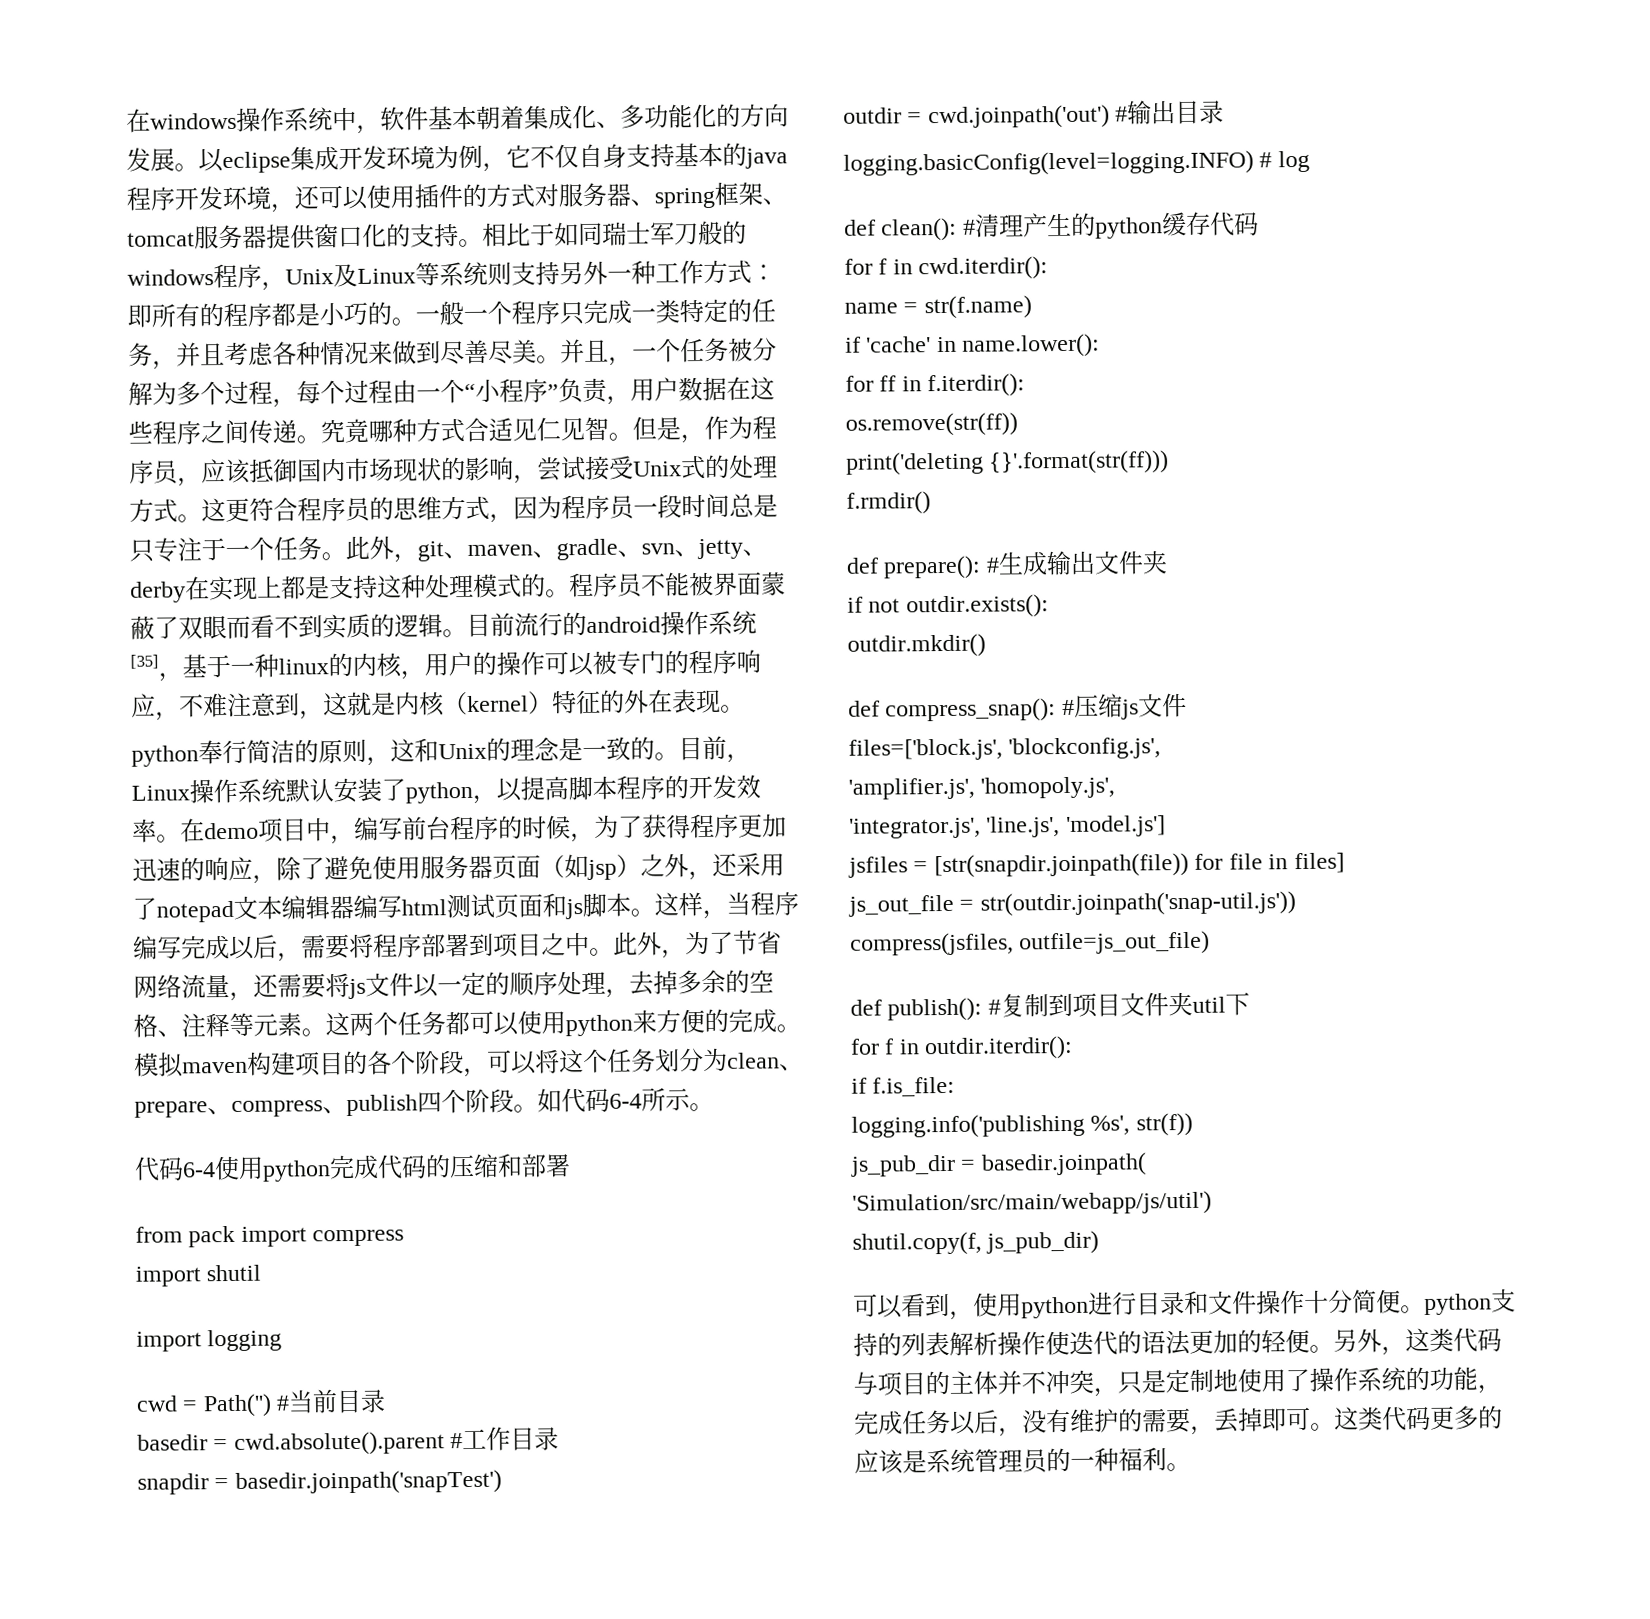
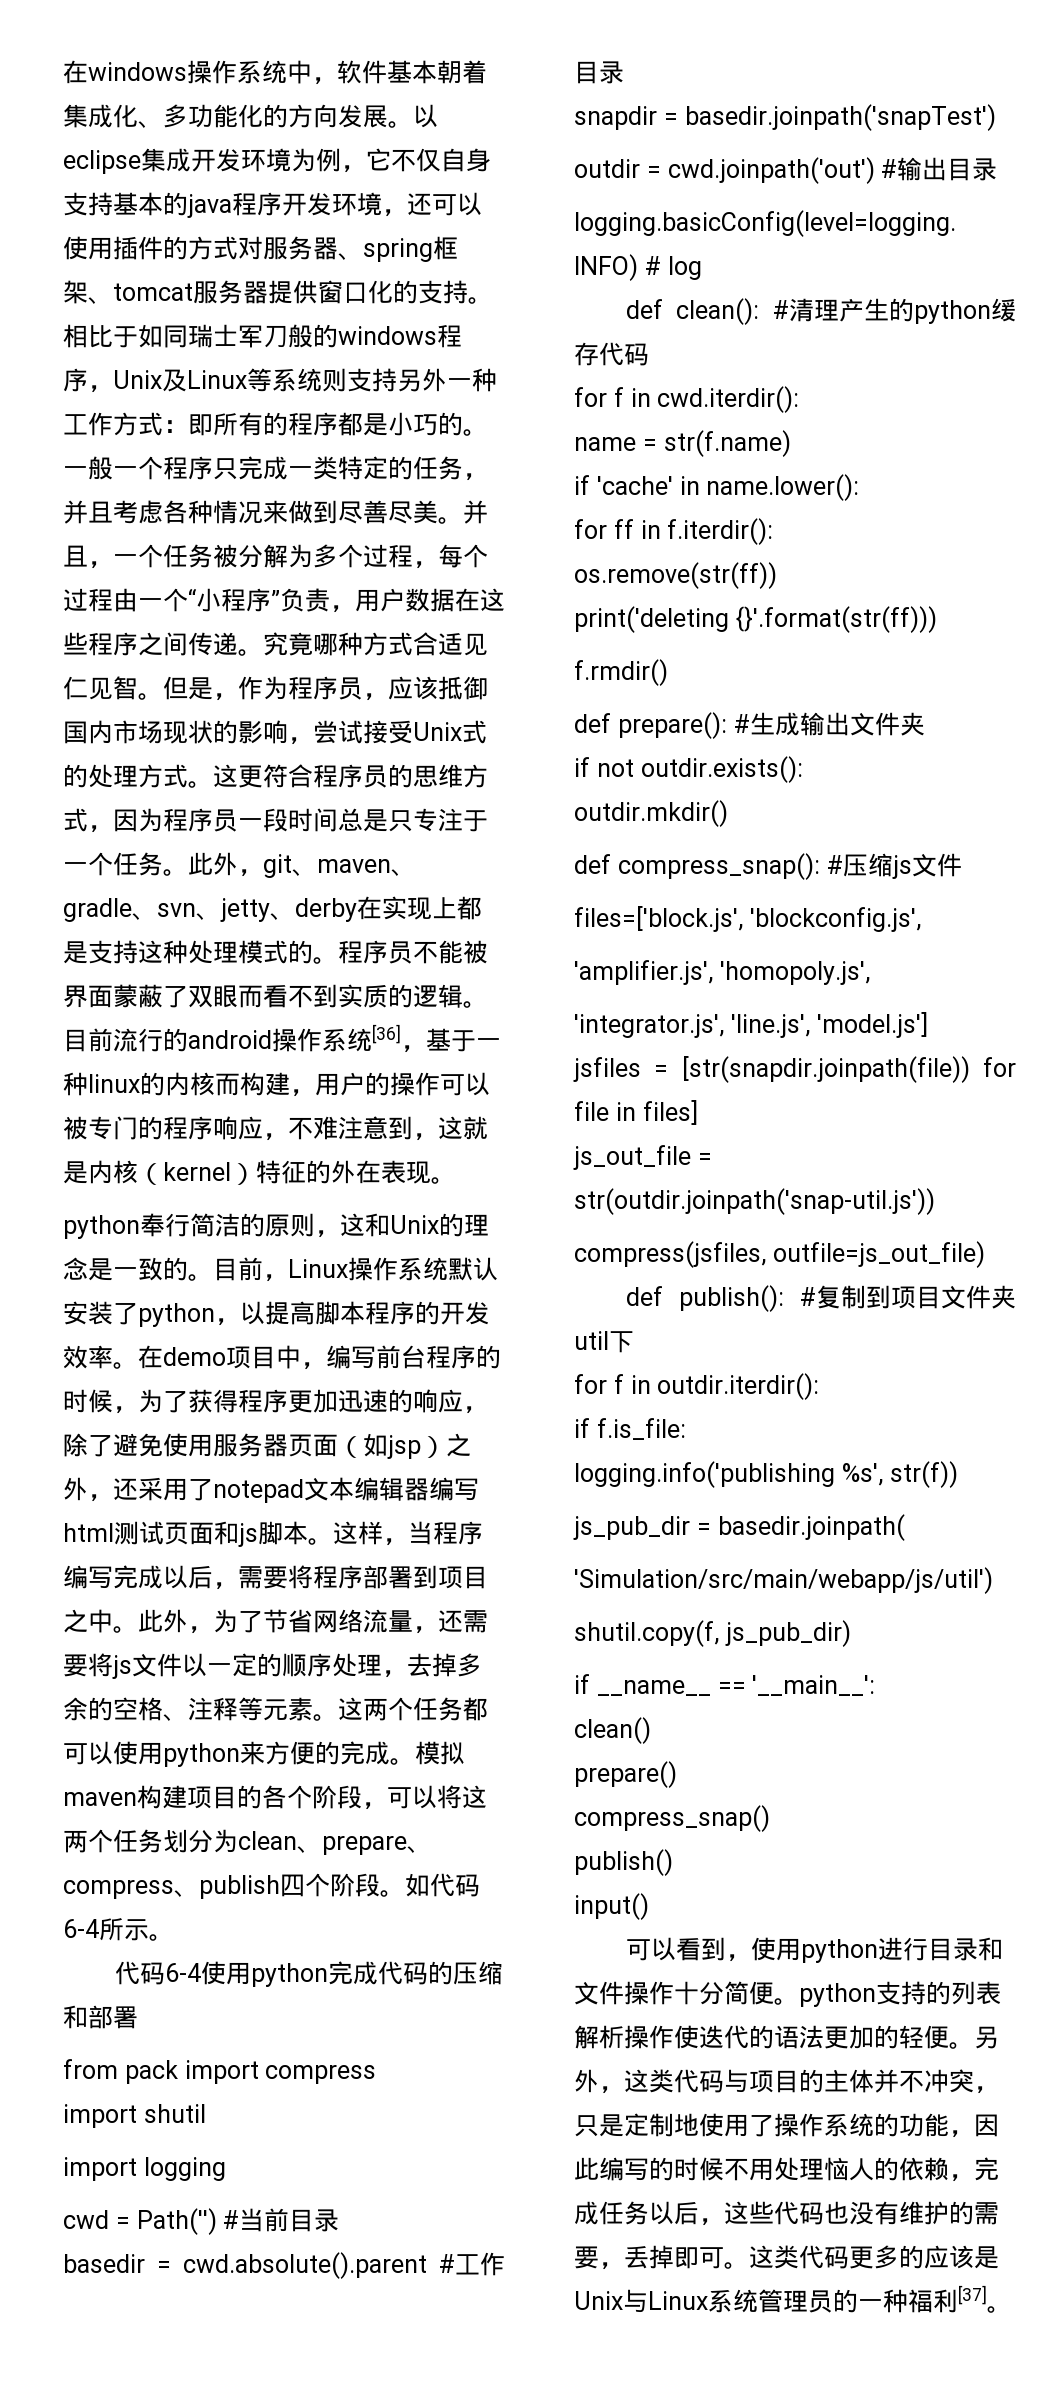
[130,654,159,669] [35] -> [372,1024,401,1044] [36]
(402, 665) none -> [215,1072,290,1096] 而构建
(584, 1061) none -> [63,1830,88,1853] 两
(1100, 1242) none -> [574,1674,876,1696] [574,1717,651,1744] [574,1761,677,1788] [574,1805,770,1832] [574,1849,673,1876] [574,1893,649,1920] // if __name__ == '__main__': // clean() // prepare() // compress_snap() // publish() // input()
(1502, 1389) none -> [974,2114,999,2137] [574,2157,974,2182] 因此编写的时候不用处理恼人的依赖，
(1023, 1432) none -> [724,2201,849,2225] 这些代码也
(927, 1461) none -> [574,2289,708,2313] Unix与Linux
(1167, 1459) none -> [958,2285,987,2305] [37]

